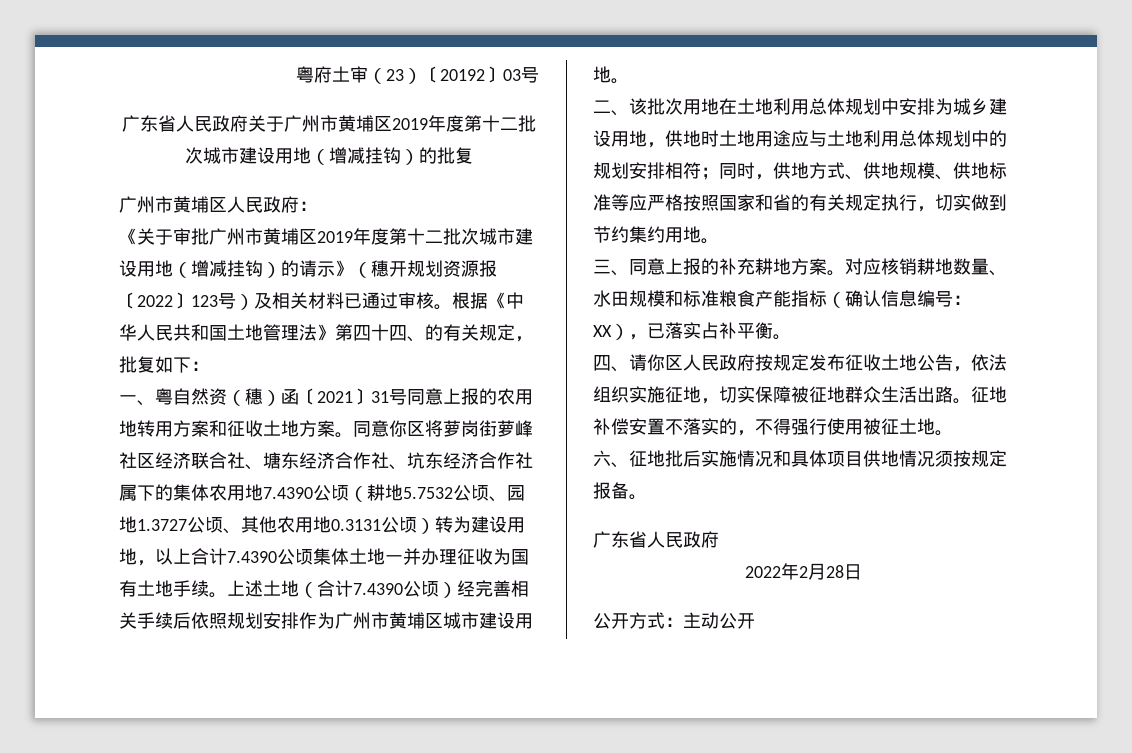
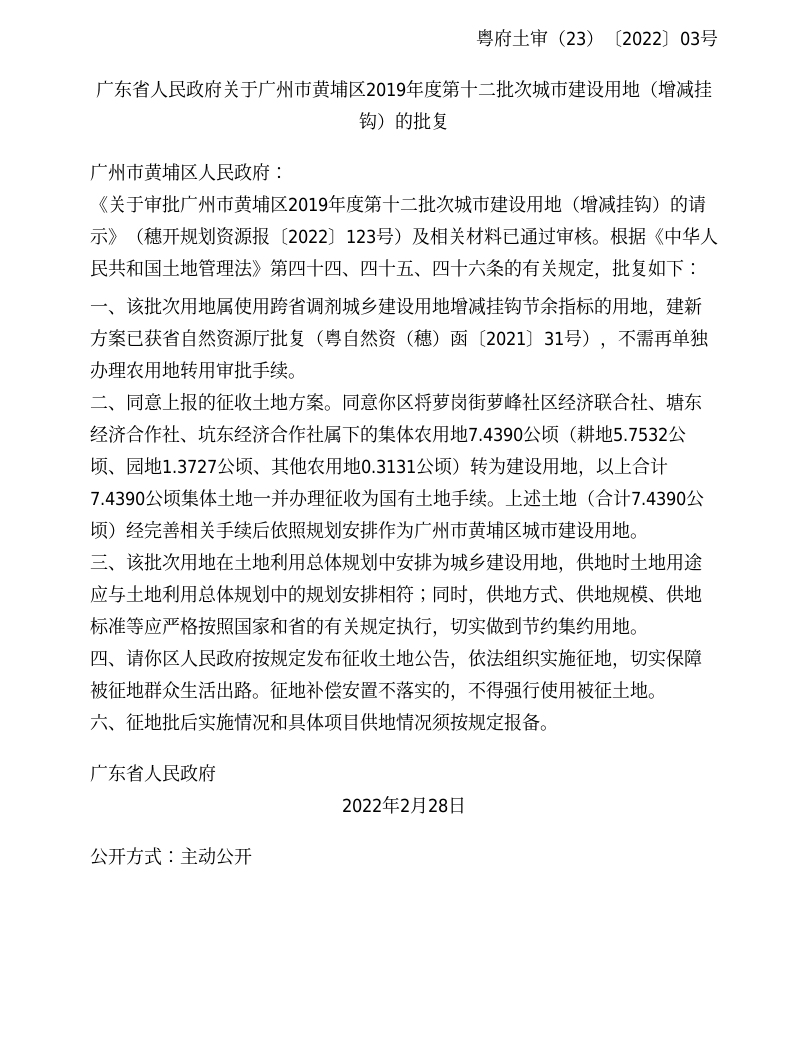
[440,69,485,81] 20192 -> [622,31,662,46] 2022
(425, 339) none -> [360,259,504,277] 四十五、四十六条
(155, 403) none -> [126,297,702,317] [90,329,324,348] 该批次用地属使用跨省调剂城乡建设用地增减挂钩节余指标的用地，建新方案已获省自然资源厅批复（
[407,388,533,405] [119,420,227,437] 同意上报的农用地转用方案和 -> [582,329,709,349] [90,361,306,380] [90,392,216,411] ），不需再单独办理农用地转用审批手续。 // 二、同意上报的
[593,100,611,113] 二 -> [90,554,108,569] 三
[593,258,1007,276] [593,290,971,308] [593,322,791,340] // 三、同意上报的补充耕地方案。对应核销耕地数量、水田规模和标准粮食产能指标（确认信息编号：XX），已落实占补平衡。 -> (648, 632) none

